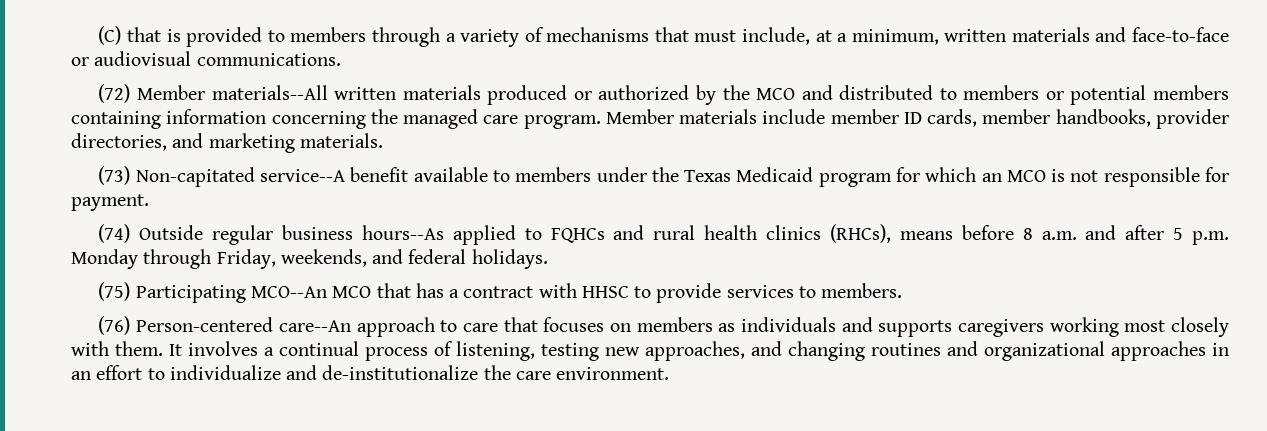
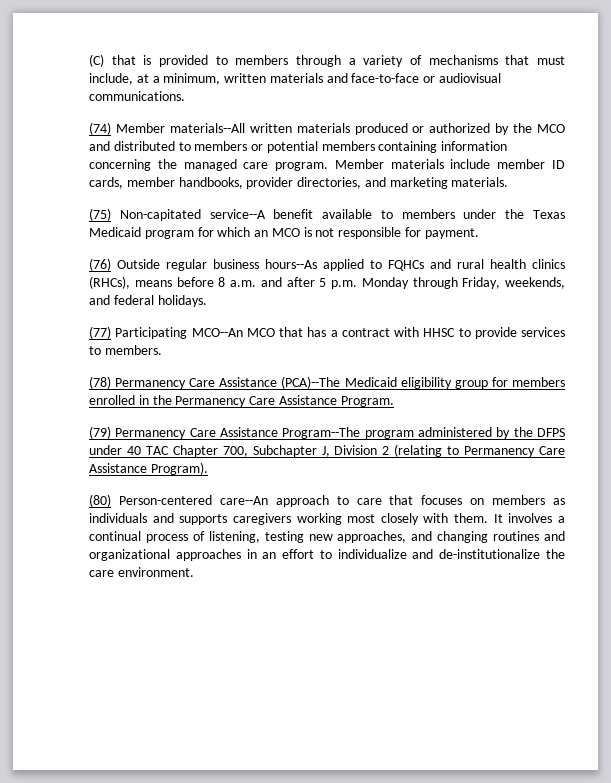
[98,84,131,103] (72) -> [89,122,111,135] (74)
[98,166,131,185] (73) -> [89,208,111,221] (75)
[98,224,131,243] (74) -> [89,258,111,271] (76)
[98,282,131,301] (75) -> [89,326,111,339] (77)
[98,316,131,335] (76) -> [89,376,565,389] [89,395,394,407] [89,426,565,439] [89,444,565,457] [89,462,208,475] [89,494,111,507] (78) Permanency Care Assistance (PCA)--The Medicaid eligibility group for members enrolled in the Permanency Care Assistance Program. // (79) Permanency Care Assistance Program--The program administered by the DFPS under 40 TAC Chapter 700, Subchapter J, Division 2 (relating to Permanency Care Assistance Program). // (80)

